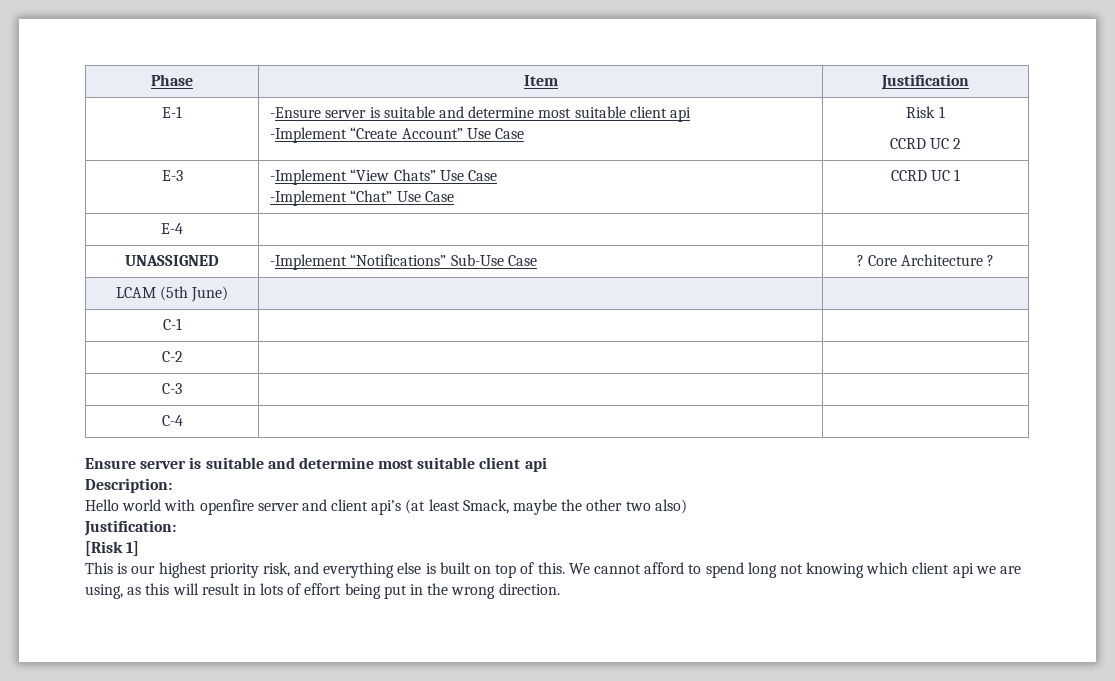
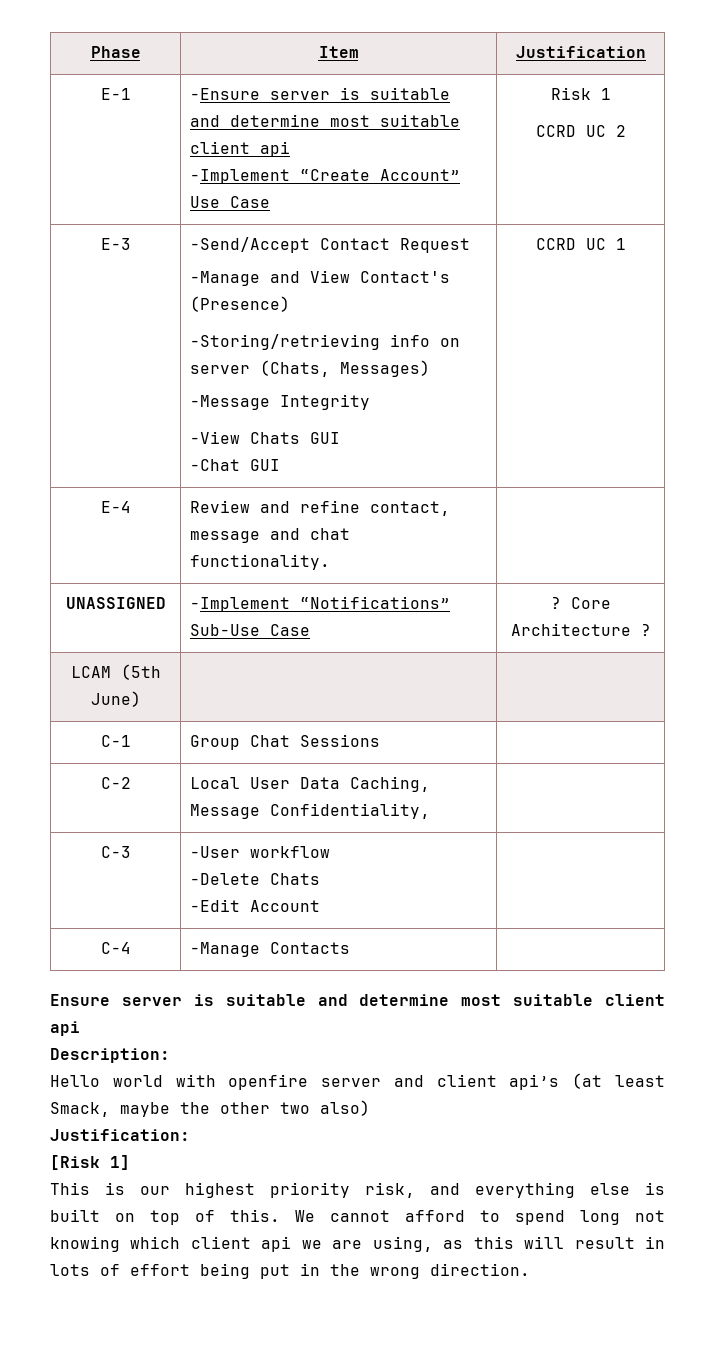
[270,169,498,185] [270,190,454,206] [890,169,961,181] [161,223,183,234] -Implement “View Chats” Use Case // -Implement “Chat” Use Case | CCRD UC 1 // E-4 | -> [189,237,470,253] [189,270,450,286] [189,296,290,312] [189,334,460,350] [189,360,430,377] [189,394,370,410] [189,431,340,444] [189,459,280,471] [535,238,626,250] [100,501,131,513] [189,500,450,516] [189,528,350,543] [189,554,330,570] -Send/Accept Contact Request // -Manage and View Contact's (Presence) // -Storing/retrieving info on server (Chats, Messages) // -Message Integrity // -View Chats GUI // -Chat GUI | CCRD UC 1 // E-4 | Review and refine contact, message and chat functionality.
[161,351,183,362] [162,383,182,394] | // C-2 | | // C-3 | -> [189,734,380,750] [100,777,131,789] [189,776,430,792] [189,803,430,819] [100,846,131,858] [189,846,330,858] [189,873,320,885] [189,899,320,912] Group Chat Sessions | // C-2 | Local User Data Caching, Message Confidentiality, | // C-3 | -User workflow // -Delete Chats // -Edit Account
(183, 420) none -> [189,942,350,957] -Manage Contacts

